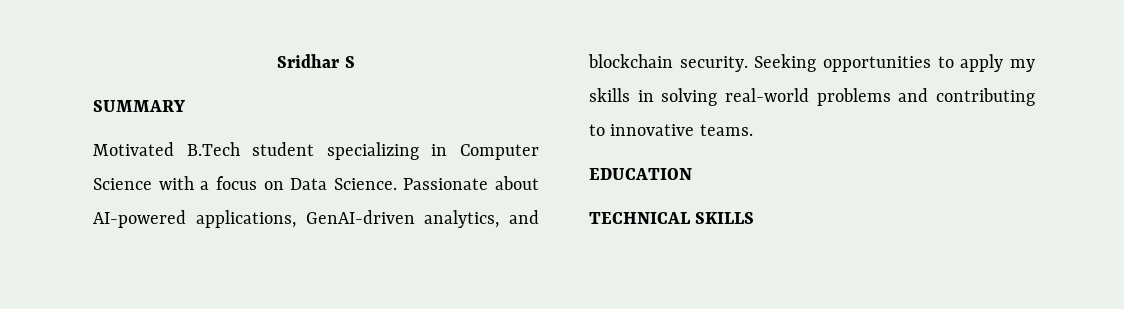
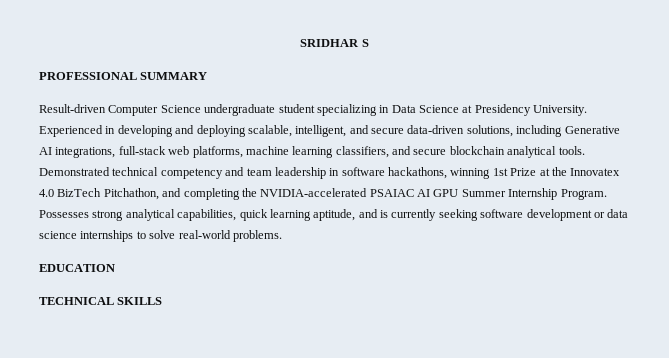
[277,54,340,68] Sridhar -> [300,39,360,47] SRIDHAR
(355, 62) none -> [39,72,137,80] PROFESSIONAL
[93,142,539,160] [93,176,539,190] [93,210,539,228] [588,54,1035,72] [589,88,1035,106] [589,124,753,136] Motivated B.Tech student specializing in Computer Science with a focus on Data Science. Passionate about AI-powered applications, GenAI-driven analytics, and blockchain security. Seeking opportunities to apply my skills in solving real-world problems and contributing to innovative teams. -> [39,104,588,116] [39,125,620,137] [39,146,585,158] [39,167,621,179] [39,188,607,200] [39,209,629,221] [39,230,282,242] Result-driven Computer Science undergraduate student specializing in Data Science at Presidency University. Experienced in developing and deploying scalable, intelligent, and secure data-driven solutions, including Generative AI integrations, full-stack web platforms, machine learning classifiers, and secure blockchain analytical tools. Demonstrated technical competency and team leadership in software hackathons, winning 1st Prize at the Innovatex 4.0 BizTech Pitchathon, and completing the NVIDIA-accelerated PSAIAC AI GPU Summer Internship Program. Possesses strong analytical capabilities, quick learning aptitude, and is currently seeking software development or data science internships to solve real-world problems.

